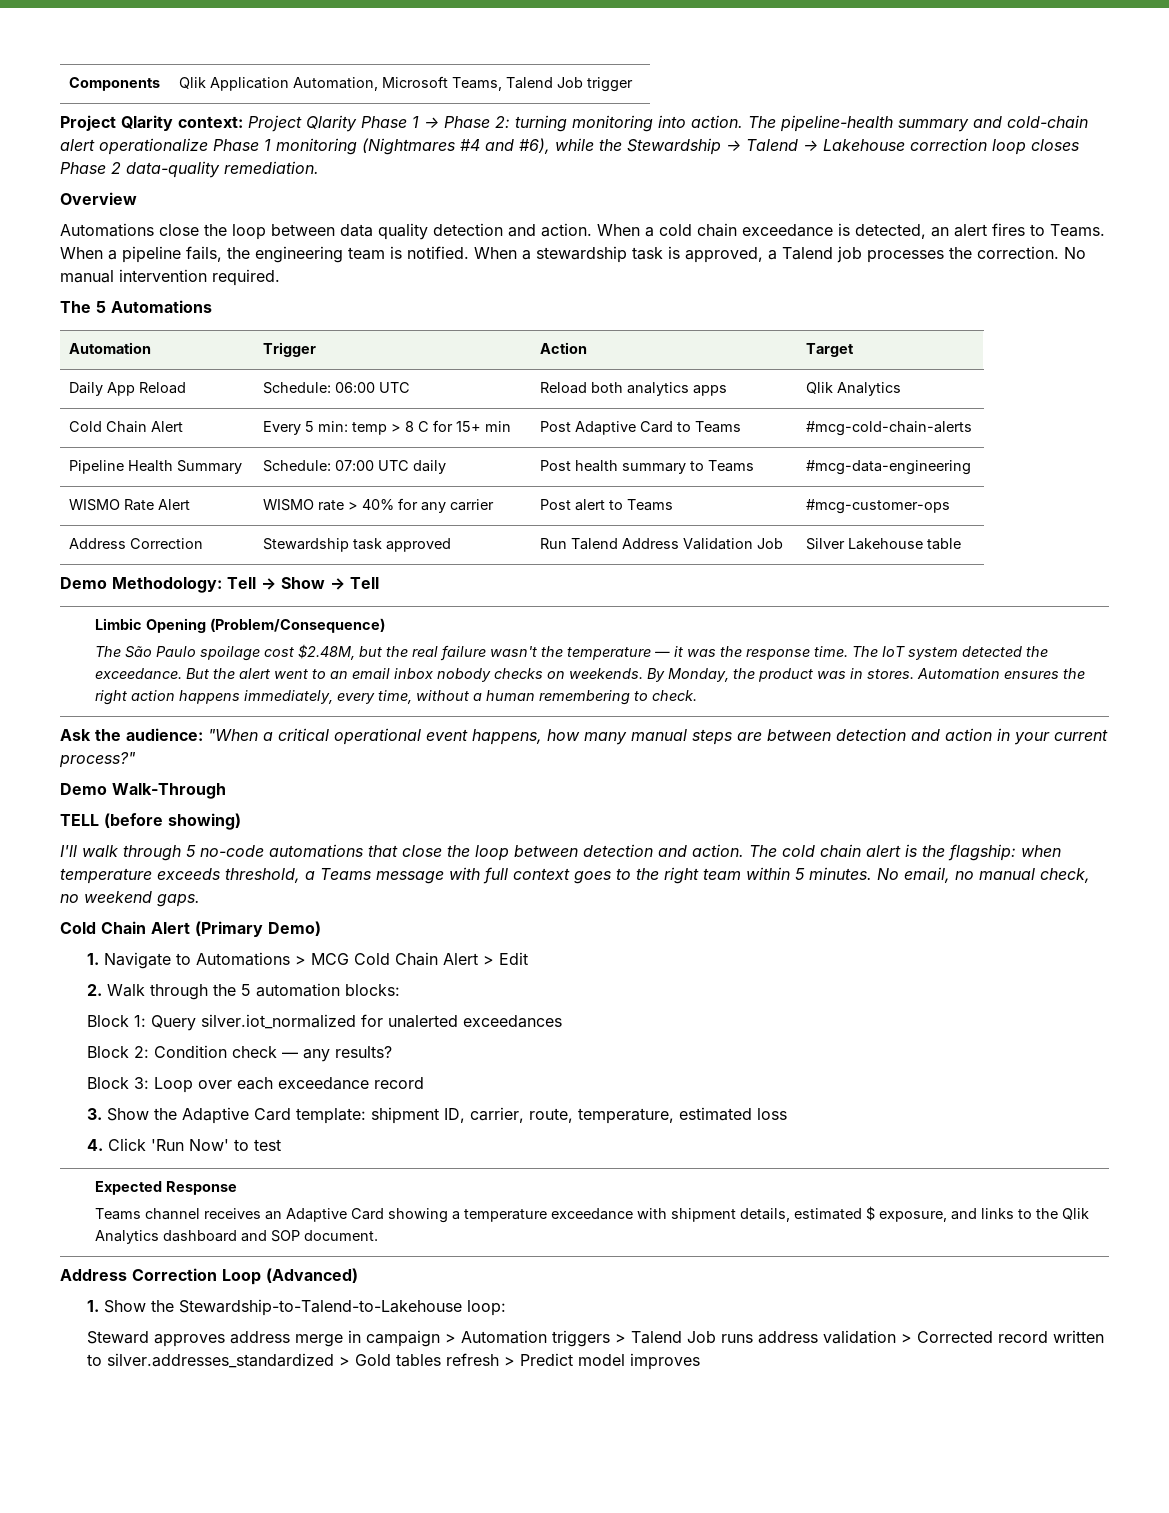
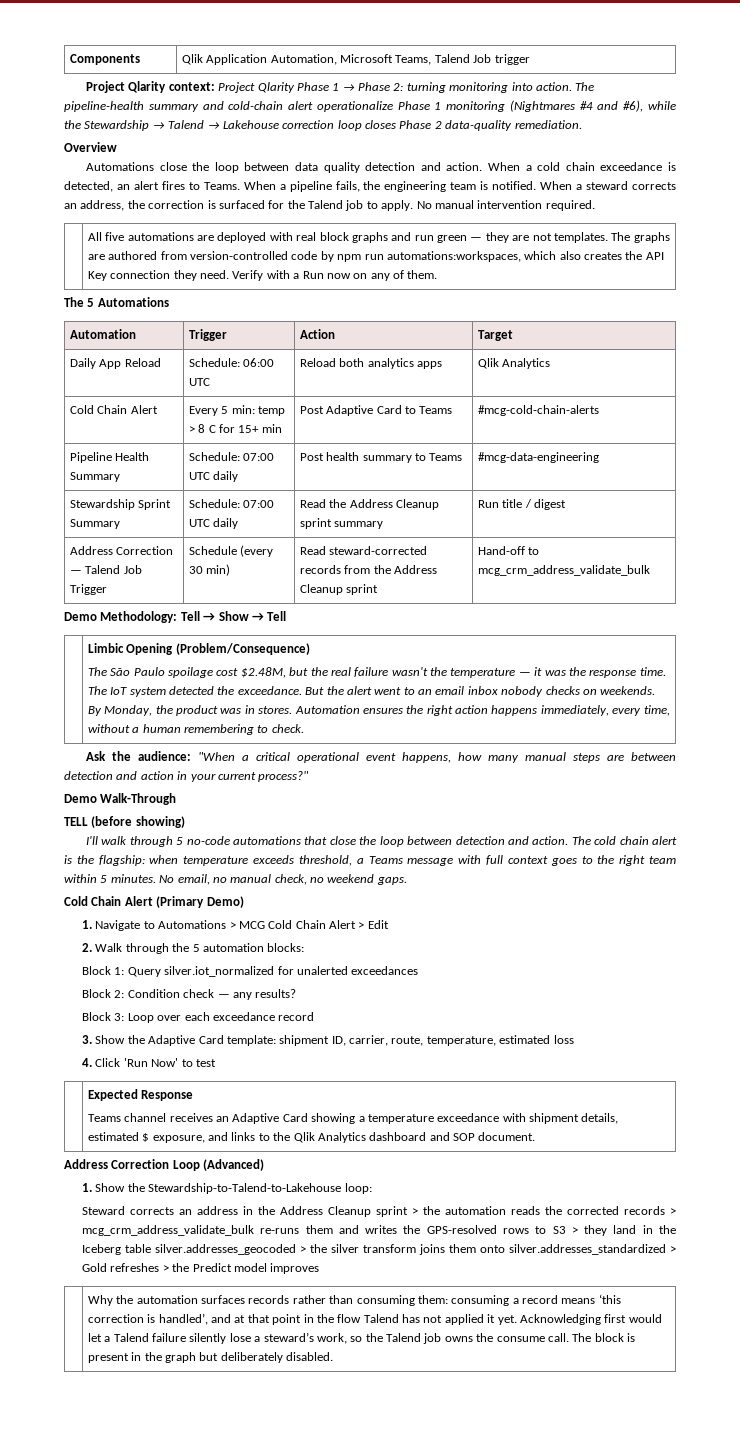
[536,246,1086,263] [60,269,280,286] stewardship task is approved, a Talend job processes the correction. No manual intervention required. -> [586,181,677,190] [64,200,595,211] [87,232,670,243] [87,251,664,262] [87,270,438,281] steward corrects an address, the correction is surfaced for the Talend job to apply. No manual intervention required. // | All five automations are deployed with real block graphs and run green — they are not templates. The graphs are authored from version-controlled code by npm run automations:workspaces, which also creates the API Key connection they need. Verify with a Run now on any of them.
[69,499,191,511] [263,498,495,513] [540,499,674,511] [806,499,951,514] [69,538,204,549] [263,538,452,552] [540,538,784,550] [806,538,962,550] WISMO Rate Alert | WISMO rate > 40% for any carrier | Post alert to Teams | #mcg-customer-ops // Address Correction | Stewardship task approved | Run Talend Address Validation Job | Silver Lakehouse table -> [69,499,172,510] [69,519,120,529] [188,499,275,508] [188,518,239,529] [299,499,440,510] [299,518,384,529] [477,499,567,510] [69,546,174,555] [69,565,142,574] [69,584,107,595] [188,545,274,557] [188,564,231,576] [299,546,428,555] [299,565,438,574] [299,584,379,595] [477,546,540,555] [477,565,650,576] Stewardship Sprint Summary | Schedule: 07:00 UTC daily | Read the Address Cleanup sprint summary | Run title / digest // Address Correction — Talend Job Trigger | Schedule (every 30 min) | Read steward-corrected records from the Address Cleanup sprint | Hand-off to mcg_crm_address_validate_bulk
[153,1330,1104,1347] [86,1353,700,1370] approves address merge in campaign > Automation triggers > Talend Job runs address validation > Corrected record written to silver.addresses_standardized > Gold tables refresh > Predict model improves -> [130,1206,677,1217] [82,1225,677,1236] [82,1244,677,1255] [82,1263,320,1274] [87,1294,621,1306] [87,1313,662,1325] [87,1332,636,1344] [87,1352,334,1363] corrects an address in the Address Cleanup sprint > the automation reads the corrected records > mcg_crm_address_validate_bulk re-runs them and writes the GPS-resolved rows to S3 > they land in the Iceberg table silver.addresses_geocoded > the silver transform joins them onto silver.addresses_standardized > Gold refreshes > the Predict model improves // | Why the automation surfaces records rather than consuming them: consuming a record means ‘this correction is handled’, and at that point in the flow Talend has not applied it yet. Acknowledging first would let a Talend failure silently lose a steward’s work, so the Talend job owns the consume call. The block is present in the graph but deliberately disabled.

